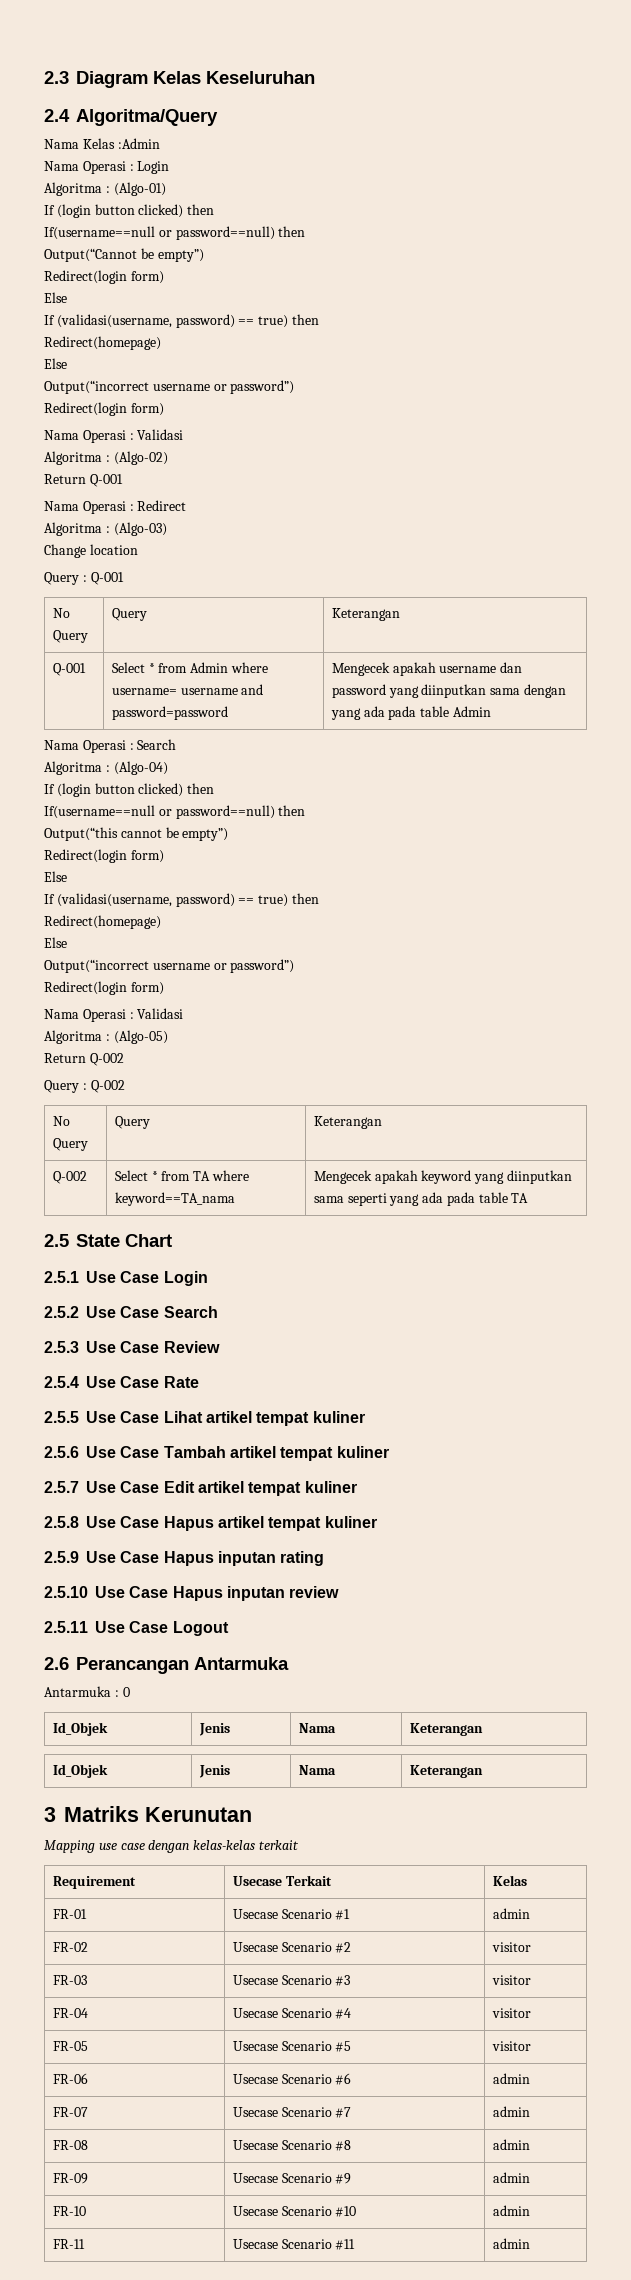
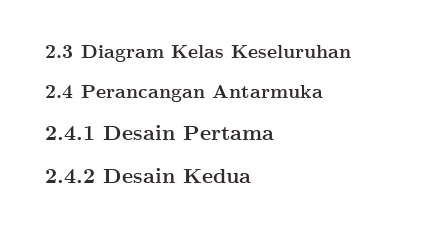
[76,109,218,126] [44,138,160,149] [44,161,170,174] [44,182,166,196] [44,204,215,218] [44,226,306,240] [44,248,204,262] [44,270,164,284] [44,292,67,303] [44,314,319,328] [44,336,161,350] [44,358,67,369] [44,380,295,394] [44,402,164,416] [44,429,184,443] [44,451,168,465] [44,474,123,487] [44,500,187,514] [44,522,167,536] [44,544,138,558] [44,572,124,585] [52,608,70,618] [52,630,88,643] [111,608,147,621] [331,608,400,621] [52,663,86,676] [111,662,268,673] [111,684,264,695] [111,706,228,720] [331,662,523,676] [331,684,566,698] [330,706,491,720] [44,739,177,753] [44,761,168,775] [44,783,215,797] [44,805,306,819] [44,827,229,841] [44,849,164,863] [44,871,67,882] [44,893,319,907] [44,915,161,929] [44,937,67,948] [44,959,295,973] [44,981,164,995] [44,1008,184,1022] [44,1030,168,1044] [44,1053,124,1066] [44,1080,125,1093] [52,1116,70,1126] [52,1138,88,1151] [114,1116,150,1129] [313,1116,382,1129] [52,1171,87,1184] [114,1170,249,1181] [114,1192,235,1206] [313,1170,572,1184] [313,1192,529,1206] [44,1234,172,1247] [44,1271,208,1286] [44,1306,218,1318] [44,1341,220,1353] [44,1376,199,1388] [44,1411,365,1426] [44,1446,389,1461] [44,1481,357,1496] [44,1516,377,1531] [44,1551,325,1566] [44,1586,340,1601] [44,1621,229,1636] [44,1657,289,1674] [44,1686,130,1697] [52,1722,108,1736] [198,1723,230,1736] [298,1723,336,1733] [409,1723,483,1736] [52,1764,108,1778] [198,1765,230,1778] [298,1765,336,1775] [409,1765,483,1778] [44,1806,252,1822] [44,1840,299,1853] [52,1876,136,1889] [232,1875,332,1886] [492,1875,527,1886] [52,1909,87,1919] [232,1909,351,1920] [492,1908,530,1919] [52,1942,88,1952] [232,1942,352,1953] [491,1942,531,1952] [52,1975,87,1985] [232,1975,351,1986] [491,1975,531,1985] [52,2008,88,2018] [232,2008,352,2019] [491,2008,531,2018] [52,2041,88,2051] [232,2041,352,2052] [491,2041,531,2051] [52,2073,88,2084] [232,2073,352,2085] [492,2073,530,2084] [52,2107,88,2117] [232,2107,352,2118] [492,2106,530,2117] [52,2140,88,2150] [232,2140,352,2151] [492,2139,530,2150] [52,2173,88,2184] [232,2173,352,2184] [492,2172,530,2183] [52,2206,86,2216] [232,2206,357,2217] [492,2205,530,2216] [52,2239,85,2249] [232,2239,356,2250] [492,2238,530,2249] Algoritma/Query // Nama Kelas :Admin // Nama Operasi : Login // Algoritma : (Algo-01) // If (login button clicked) then // If(username==null or password==null) then // Output(“Cannot be empty”) // Redirect(login form) // Else // If (validasi(username, password) == true) then // Redirect(homepage) // Else // Output(“incorrect username or password”) // Redirect(login form) // Nama Operasi : Validasi // Algoritma : (Algo-02) // Return Q-001 // Nama Operasi : Redirect // Algoritma : (Algo-03) // Change location // Query : Q-001 // No Query | Query | Keterangan // Q-001 | Select * from Admin where username= username and password=password | Mengecek apakah username dan password yang diinputkan sama dengan yang ada pada table Admin // Nama Operasi : Search // Algoritma : (Algo-04) // If (login button clicked) then // If(username==null or password==null) then // Output(“this cannot be empty”) // Redirect(login form) // Else // If (validasi(username, password) == true) then // Redirect(homepage) // Else // Output(“incorrect username or password”) // Redirect(login form) // Nama Operasi : Validasi // Algoritma : (Algo-05) // Return Q-002 // Query : Q-002 // No Query | Query | Keterangan // Q-002 | Select * from TA where keyword==TA_nama | Mengecek apakah keyword yang diinputkan sama seperti yang ada pada table TA // 2.5 State Chart // 2.5.1 Use Case Login // 2.5.2 Use Case Search // 2.5.3 Use Case Review // 2.5.4 Use Case Rate // 2.5.5 Use Case Lihat artikel tempat kuliner // 2.5.6 Use Case Tambah artikel tempat kuliner // 2.5.7 Use Case Edit artikel tempat kuliner // 2.5.8 Use Case Hapus artikel tempat kuliner // 2.5.9 Use Case Hapus inputan rating // 2.5.10 Use Case Hapus inputan review // 2.5.11 Use Case Logout // 2.6 Perancangan Antarmuka // Antarmuka : 0 // Id_Objek | Jenis | Nama | Keterangan // Id_Objek | Jenis | Nama | Keterangan // 3 Matriks Kerunutan // Mapping use case dengan kelas-kelas terkait // Requirement | Usecase Terkait | Kelas // FR-01 | Usecase Scenario #1 | admin // FR-02 | Usecase Scenario #2 | visitor // FR-03 | Usecase Scenario #3 | visitor // FR-04 | Usecase Scenario #4 | visitor // FR-05 | Usecase Scenario #5 | visitor // FR-06 | Usecase Scenario #6 | admin // FR-07 | Usecase Scenario #7 | admin // FR-08 | Usecase Scenario #8 | admin // FR-09 | Usecase Scenario #9 | admin // FR-10 | Usecase Scenario #10 | admin // FR-11 | Usecase Scenario #11 | admin -> [80,85,323,102] [45,125,274,141] [45,168,251,184] Perancangan Antarmuka // 2.4.1 Desain Pertama // 2.4.2 Desain Kedua

